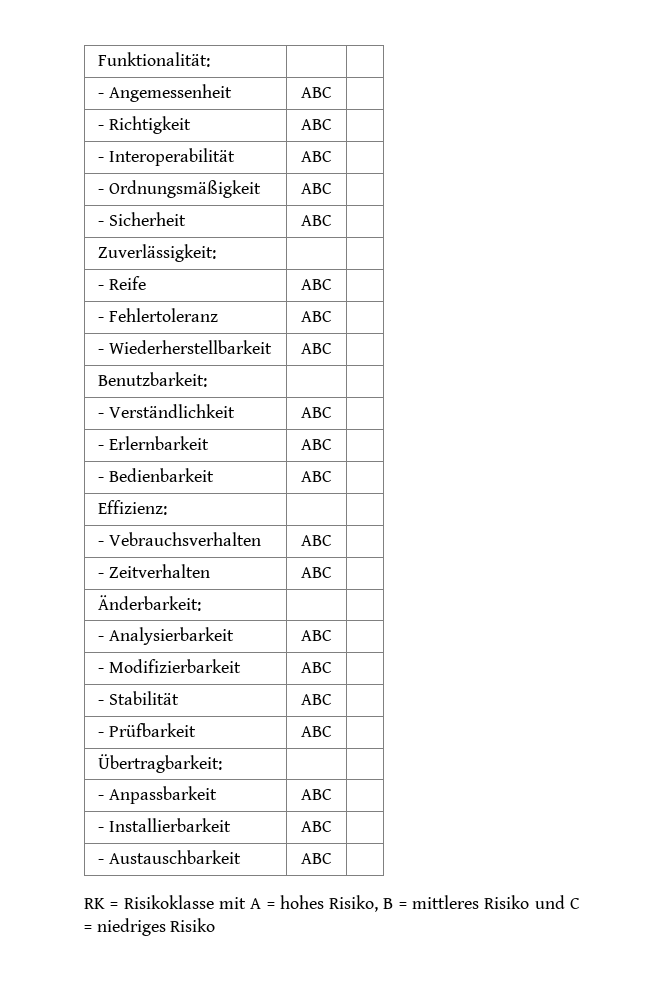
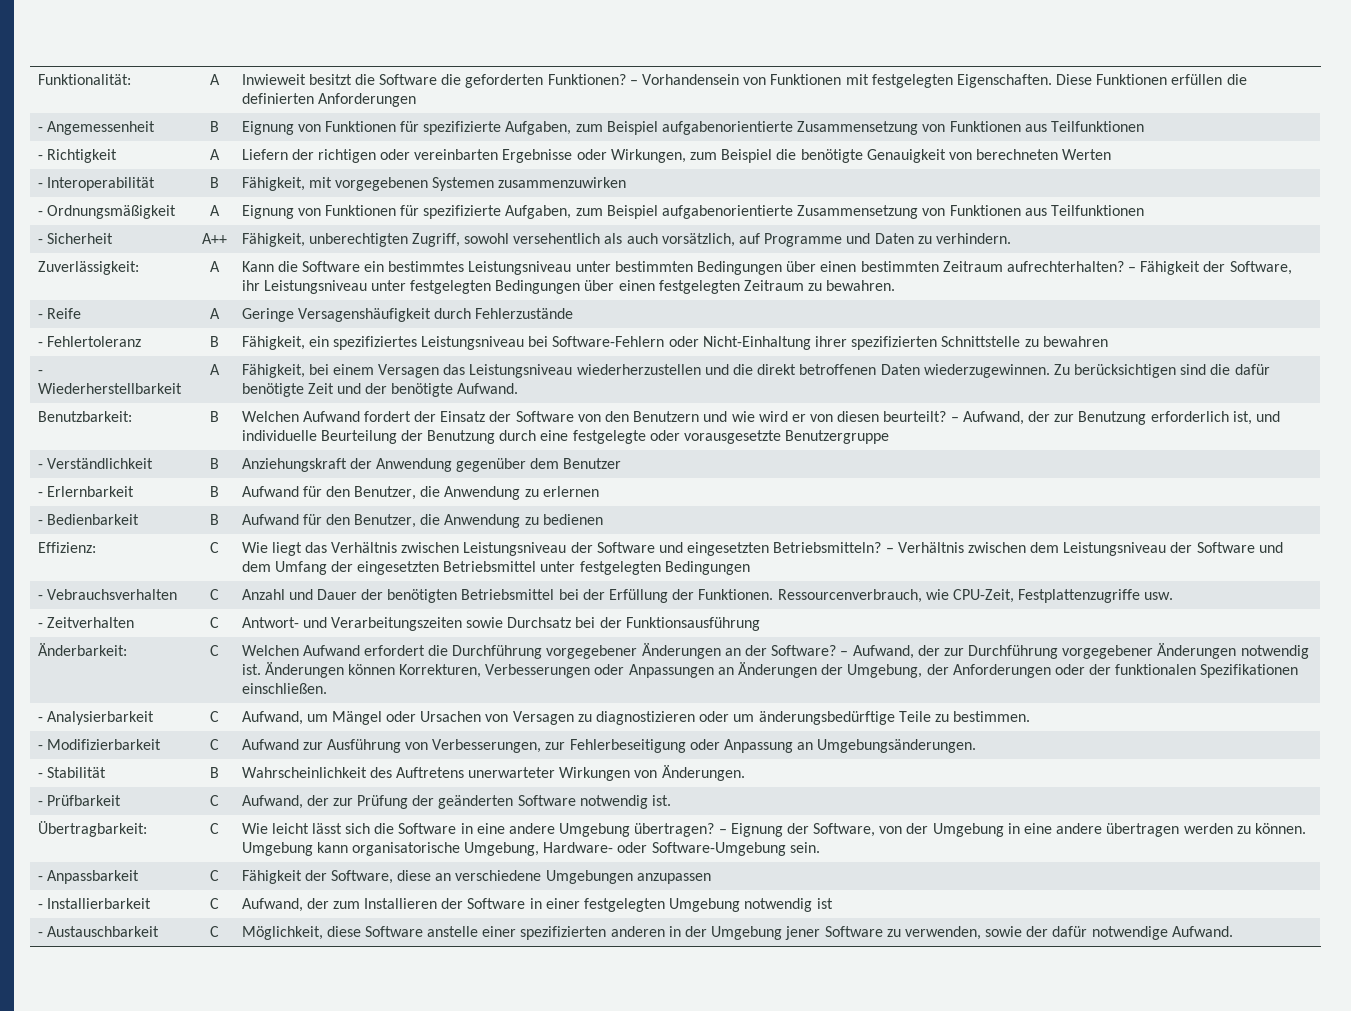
[97,84,232,102] [301,87,332,98] [97,116,191,134] [301,119,332,130] [97,148,235,166] [301,151,332,162] [97,180,261,198] [301,183,332,194] [97,212,186,226] [301,215,332,226] [97,244,216,262] [97,276,146,290] [301,279,332,290] [97,308,218,322] [301,311,332,322] [97,340,272,354] [301,343,332,354] [97,372,207,387] [97,404,235,418] [301,407,332,418] [97,436,209,450] [301,439,332,450] [97,468,214,482] [301,471,332,482] [97,500,167,515] [97,532,261,546] [301,535,332,546] [97,564,210,578] [301,567,332,578] [97,595,201,611] [97,627,234,645] [301,630,332,641] [97,659,241,673] [301,662,332,673] [97,691,179,705] [301,694,332,705] [97,723,196,737] [301,726,332,737] [97,754,222,773] [97,786,217,804] [301,789,332,800] [97,818,231,832] [301,821,332,832] [97,850,241,864] [301,853,332,864] [84,895,581,912] [84,918,216,936] | // - Angemessenheit | ABC | // - Richtigkeit | ABC | // - Interoperabilität | ABC | // - Ordnungsmäßigkeit | ABC | // - Sicherheit | ABC | // Zuverlässigkeit: | | // - Reife | ABC | // - Fehlertoleranz | ABC | // - Wiederherstellbarkeit | ABC | // Benutzbarkeit: | | // - Verständlichkeit | ABC | // - Erlernbarkeit | ABC | // - Bedienbarkeit | ABC | // Effizienz: | | // - Vebrauchsverhalten | ABC | // - Zeitverhalten | ABC | // Änderbarkeit: | | // - Analysierbarkeit | ABC | // - Modifizierbarkeit | ABC | // - Stabilität | ABC | // - Prüfbarkeit | ABC | // Übertragbarkeit: | | // - Anpassbarkeit | ABC | // - Installierbarkeit | ABC | // - Austauschbarkeit | ABC | // RK = Risikoklasse mit A = hohes Risiko, B = mittleres Risiko und C = niedriges Risiko -> [209,74,220,85] [241,74,1247,88] [241,93,416,107] [37,121,155,135] [209,121,219,132] [241,121,1144,135] [37,149,117,163] [209,149,220,160] [241,149,1112,163] [37,177,155,191] [209,177,219,188] [241,177,627,191] [37,205,176,219] [209,205,220,216] [241,205,1144,219] [37,233,113,244] [201,233,227,244] [241,233,1011,247] [37,261,139,275] [209,261,220,272] [241,261,1292,275] [241,280,896,294] [37,308,81,319] [209,308,220,319] [241,308,574,322] [37,336,141,347] [209,336,219,347] [241,336,1108,350] [37,370,43,375] [37,383,182,394] [209,364,220,375] [241,364,1270,378] [241,383,519,397] [37,411,132,422] [209,411,219,422] [241,411,1280,425] [241,430,890,444] [37,458,153,469] [209,458,219,469] [241,458,622,472] [37,486,134,497] [209,486,219,497] [241,486,599,500] [37,514,139,525] [209,514,219,525] [241,514,603,528] [37,542,96,553] [209,542,219,553] [241,542,1283,556] [241,561,750,575] [37,589,177,600] [209,589,219,600] [241,589,1174,603] [37,617,134,628] [209,617,219,628] [241,617,760,631] [37,643,127,656] [209,645,219,656] [241,643,1309,659] [241,662,1299,678] [241,683,327,694] [37,711,154,725] [209,711,219,722] [241,711,1031,725] [37,739,161,750] [209,739,219,750] [241,739,977,753] [37,767,106,778] [209,767,219,778] [241,765,745,781] [37,795,121,806] [209,795,219,806] [241,795,672,809] [37,821,147,837] [209,823,219,834] [241,823,1306,837] [241,842,820,856] [37,870,139,884] [209,870,219,881] [241,870,711,884] [37,898,151,909] [209,898,219,909] [241,898,833,912] [37,926,159,937] [209,926,219,937] [241,926,1233,940] A | Inwieweit besitzt die Software die geforderten Funktionen? – Vorhandensein von Funktionen mit festgelegten Eigenschaften. Diese Funktionen erfüllen die definierten Anforderungen // - Angemessenheit | B | Eignung von Funktionen für spezifizierte Aufgaben, zum Beispiel aufgabenorientierte Zusammensetzung von Funktionen aus Teilfunktionen // - Richtigkeit | A | Liefern der richtigen oder vereinbarten Ergebnisse oder Wirkungen, zum Beispiel die benötigte Genauigkeit von berechneten Werten // - Interoperabilität | B | Fähigkeit, mit vorgegebenen Systemen zusammenzuwirken // - Ordnungsmäßigkeit | A | Eignung von Funktionen für spezifizierte Aufgaben, zum Beispiel aufgabenorientierte Zusammensetzung von Funktionen aus Teilfunktionen // - Sicherheit | A++ | Fähigkeit, unberechtigten Zugriff, sowohl versehentlich als auch vorsätzlich, auf Programme und Daten zu verhindern. // Zuverlässigkeit: | A | Kann die Software ein bestimmtes Leistungsniveau unter bestimmten Bedingungen über einen bestimmten Zeitraum aufrechterhalten? – Fähigkeit der Software, ihr Leistungsniveau unter festgelegten Bedingungen über einen festgelegten Zeitraum zu bewahren. // - Reife | A | Geringe Versagenshäufigkeit durch Fehlerzustände // - Fehlertoleranz | B | Fähigkeit, ein spezifiziertes Leistungsniveau bei Software-Fehlern oder Nicht-Einhaltung ihrer spezifizierten Schnittstelle zu bewahren // - Wiederherstellbarkeit | A | Fähigkeit, bei einem Versagen das Leistungsniveau wiederherzustellen und die direkt betroffenen Daten wiederzugewinnen. Zu berücksichtigen sind die dafür benötigte Zeit und der benötigte Aufwand. // Benutzbarkeit: | B | Welchen Aufwand fordert der Einsatz der Software von den Benutzern und wie wird er von diesen beurteilt? – Aufwand, der zur Benutzung erforderlich ist, und individuelle Beurteilung der Benutzung durch eine festgelegte oder vorausgesetzte Benutzergruppe // - Verständlichkeit | B | Anziehungskraft der Anwendung gegenüber dem Benutzer // - Erlernbarkeit | B | Aufwand für den Benutzer, die Anwendung zu erlernen // - Bedienbarkeit | B | Aufwand für den Benutzer, die Anwendung zu bedienen // Effizienz: | C | Wie liegt das Verhältnis zwischen Leistungsniveau der Software und eingesetzten Betriebsmitteln? – Verhältnis zwischen dem Leistungsniveau der Software und dem Umfang der eingesetzten Betriebsmittel unter festgelegten Bedingungen // - Vebrauchsverhalten | C | Anzahl und Dauer der benötigten Betriebsmittel bei der Erfüllung der Funktionen. Ressourcenverbrauch, wie CPU-Zeit, Festplattenzugriffe usw. // - Zeitverhalten | C | Antwort- und Verarbeitungszeiten sowie Durchsatz bei der Funktionsausführung // Änderbarkeit: | C | Welchen Aufwand erfordert die Durchführung vorgegebener Änderungen an der Software? – Aufwand, der zur Durchführung vorgegebener Änderungen notwendig ist. Änderungen können Korrekturen, Verbesserungen oder Anpassungen an Änderungen der Umgebung, der Anforderungen oder der funktionalen Spezifikationen einschließen. // - Analysierbarkeit | C | Aufwand, um Mängel oder Ursachen von Versagen zu diagnostizieren oder um änderungsbedürftige Teile zu bestimmen. // - Modifizierbarkeit | C | Aufwand zur Ausführung von Verbesserungen, zur Fehlerbeseitigung oder Anpassung an Umgebungsänderungen. // - Stabilität | B | Wahrscheinlichkeit des Auftretens unerwarteter Wirkungen von Änderungen. // - Prüfbarkeit | C | Aufwand, der zur Prüfung der geänderten Software notwendig ist. // Übertragbarkeit: | C | Wie leicht lässt sich die Software in eine andere Umgebung übertragen? – Eignung der Software, von der Umgebung in eine andere übertragen werden zu können. Umgebung kann organisatorische Umgebung, Hardware- oder Software-Umgebung sein. // - Anpassbarkeit | C | Fähigkeit der Software, diese an verschiedene Umgebungen anzupassen // - Installierbarkeit | C | Aufwand, der zum Installieren der Software in einer festgelegten Umgebung notwendig ist // - Austauschbarkeit | C | Möglichkeit, diese Software anstelle einer spezifizierten anderen in der Umgebung jener Software zu verwenden, sowie der dafür notwendige Aufwand.

